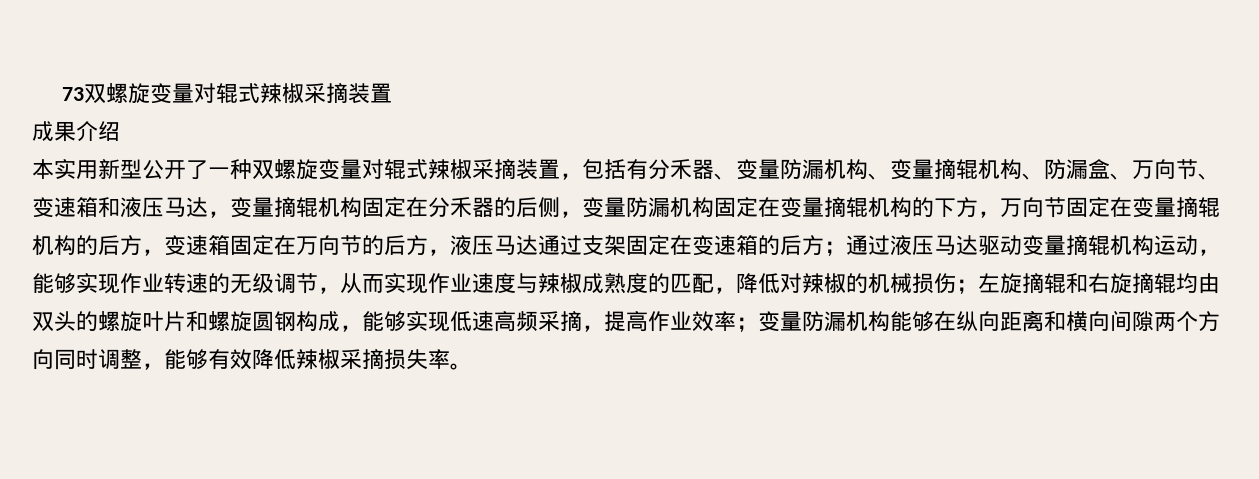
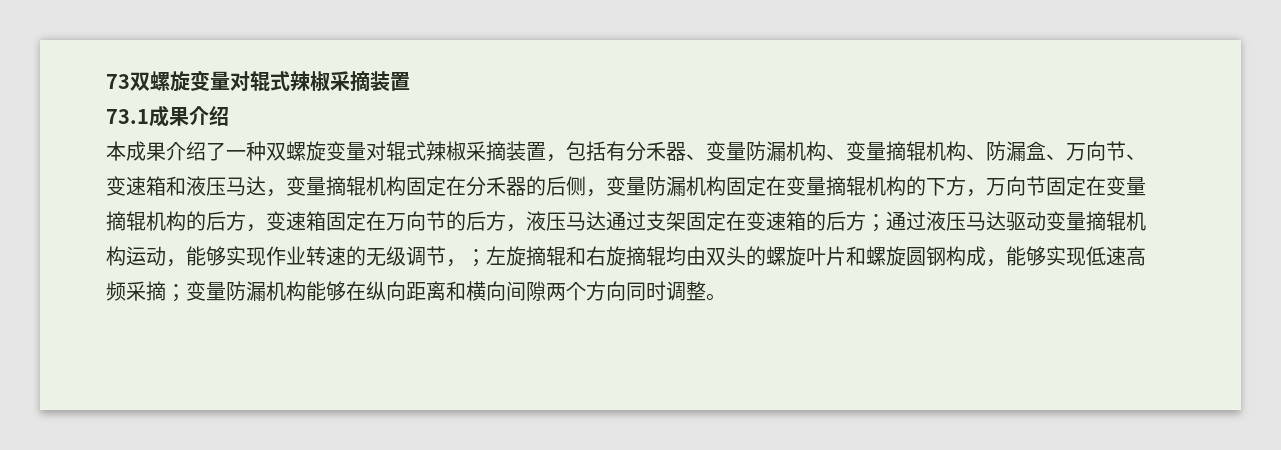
(392, 93) none -> [106,109,149,124] 73.1
[54,159,186,180] 实用新型公开 -> [126,141,206,161] 成果介绍
[340,273,956,294] 从而实现作业速度与辣椒成熟度的匹配，降低对辣椒的机械损伤 -> (466, 263) none
[582,311,736,332] ，提高作业效率 -> (166, 291) none
[142,349,450,370] ，能够有效降低辣椒采摘损失率 -> (706, 291) none

